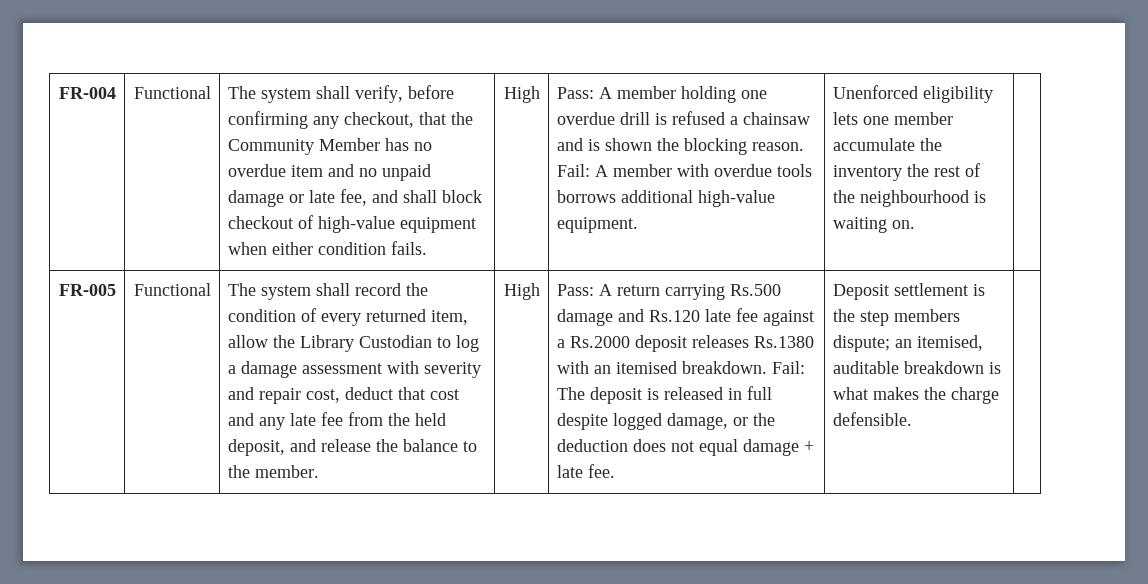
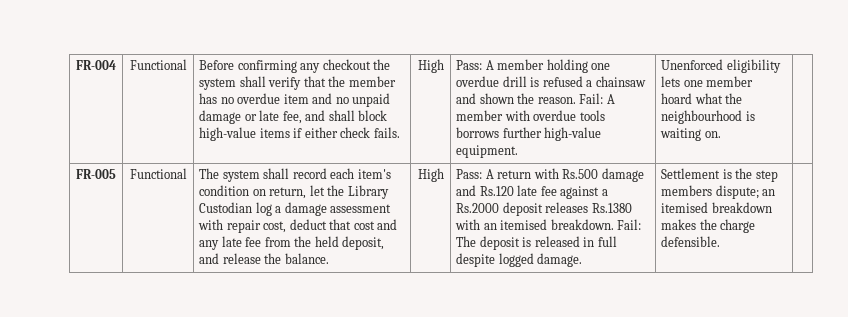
[227,85,454,103] [227,111,473,129] [227,138,380,155] The system shall verify, before confirming any checkout, that the Community Member -> [199,59,391,73] [199,76,396,90] Before confirming any checkout the system shall verify that the member
[227,215,476,233] [227,242,386,255] checkout of high-value equipment when either condition -> [199,127,371,141] high-value items if either check
[587,139,600,151] is -> (477, 98) none
[683,138,747,155] blocking -> (535, 98) none
[620,190,693,203] additional -> [502,127,542,138] further
[832,138,942,151] [832,163,980,181] accumulate the inventory the rest of -> [661,93,723,104] hoard what
[405,283,428,296] [227,308,468,326] [227,335,268,348] the condition of every returned item, allow -> [330,168,391,179] [199,185,325,199] each item's condition on return, let
[436,337,451,348] to -> (253, 207) none
[423,362,481,378] [227,387,254,400] severity and -> (224, 224) none
[402,439,477,452] [227,465,319,478] balance to the member. -> [284,253,329,264] balance.
[664,284,725,300] carrying -> [533,168,559,179] with
[666,413,775,430] [556,439,814,456] [556,464,615,478] [832,283,968,300] damage, or the deduction does not equal damage + late fee. | Deposit settlement -> [537,253,583,267] [661,168,721,179] damage. | Settlement
[916,335,983,351] [832,361,1001,374] [832,387,868,400] itemised, auditable breakdown is what -> [661,202,772,213] itemised breakdown

